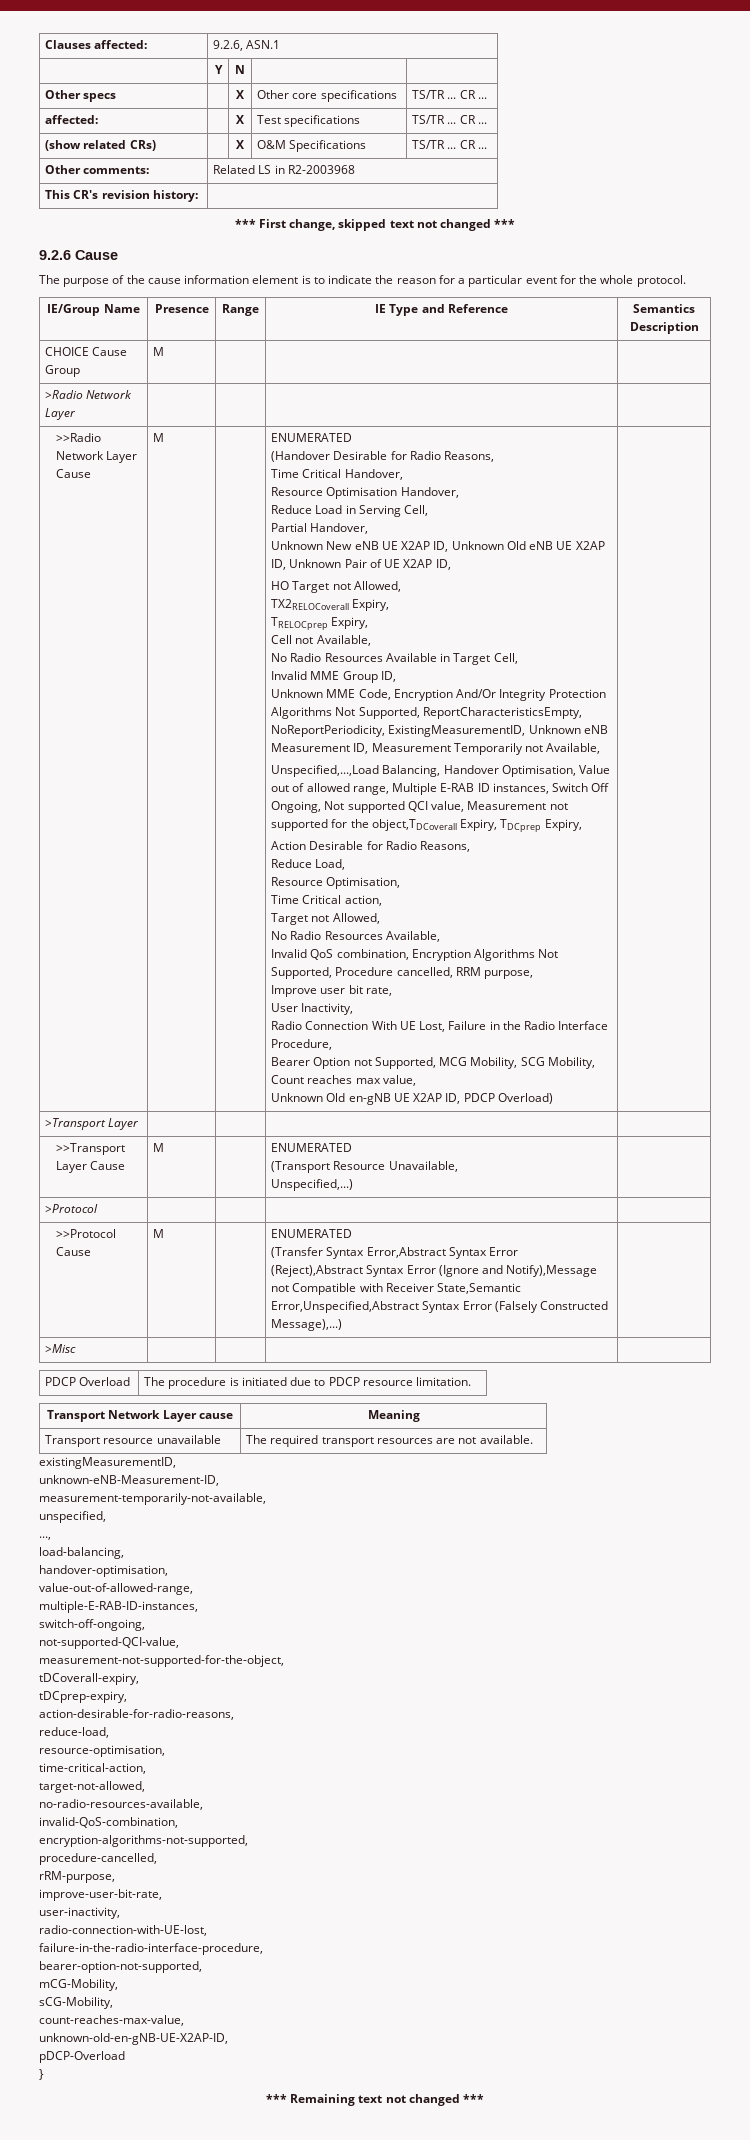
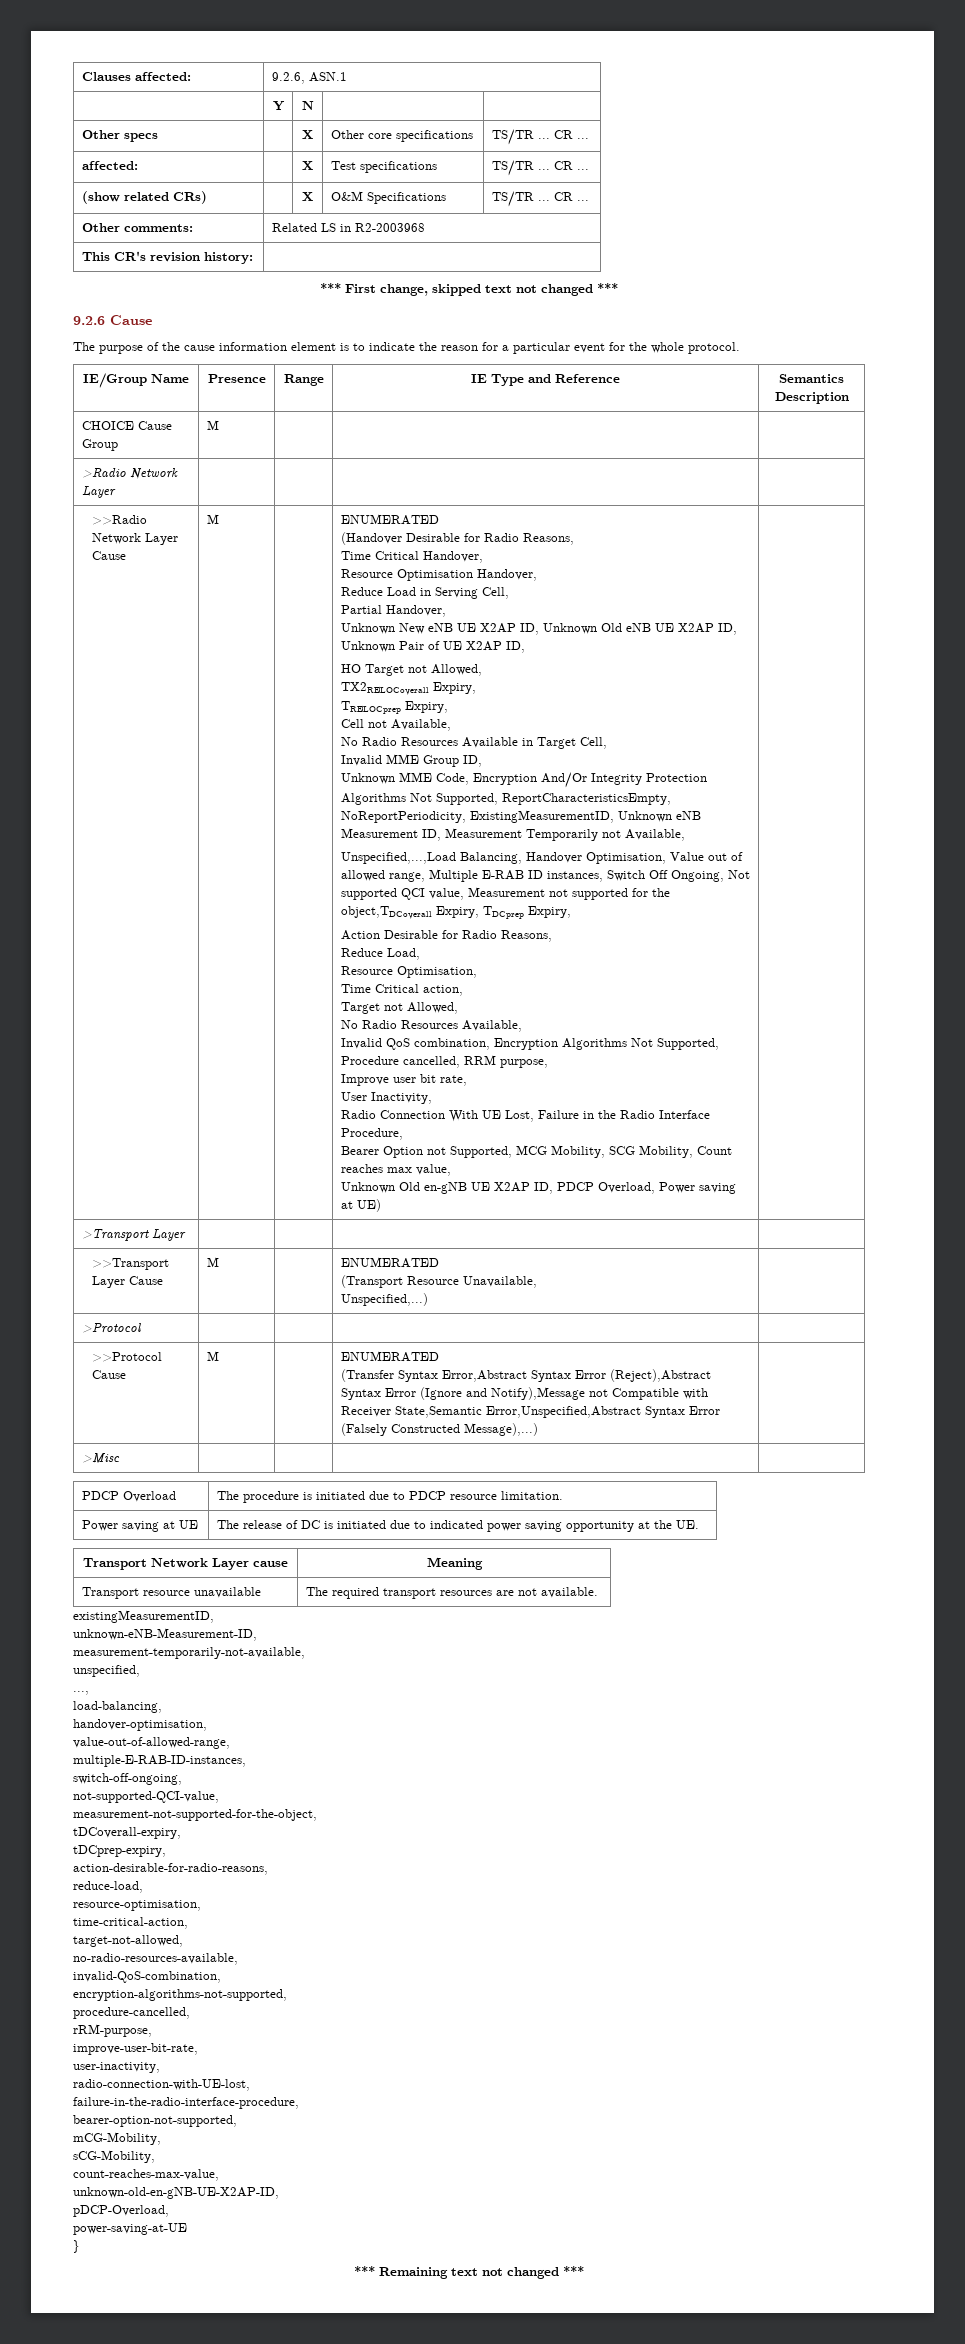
[497,1093,553,1104] Overload) -> [597,1182,736,1194] [340,1199,381,1212] Overload, Power saving at UE)
(472, 1381) none -> [81,1520,198,1532] [216,1520,699,1532] // Power saving at UE | The release of DC is initiated due to indicated power saving opportunity at the UE.
[39,2051,125,2063] pDCP-Overload -> [73,2205,169,2217] [73,2223,187,2235] pDCP-Overload, // power-saving-at-UE

